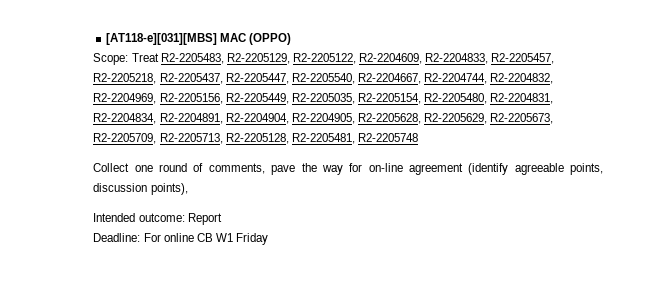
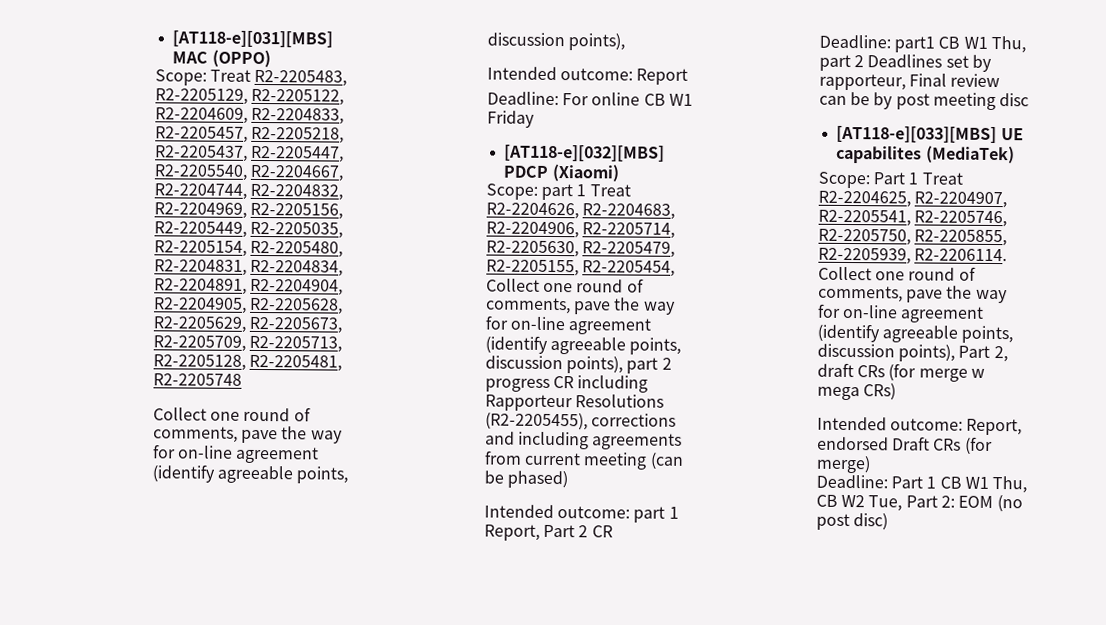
(268, 239) none -> [504,144,666,162] [503,163,620,182] [485,183,631,201] [485,202,676,220] [485,221,676,239] [485,240,676,258] [485,259,676,277] [485,278,644,293] [484,297,676,315] [484,315,652,335] [484,335,682,355] [484,355,672,374] [484,375,649,393] [484,394,665,412] [484,412,677,431] [484,431,683,450] [483,450,684,470] [483,470,569,489] [483,504,679,523] [483,524,613,541] [818,34,1027,54] [818,54,993,72] [818,73,1001,91] [818,92,1030,111] [836,125,1024,144] [836,145,1015,164] [817,171,963,189] [817,190,1008,209] [817,209,1008,228] [817,228,1008,247] [817,247,1008,265] [817,266,976,281] [817,285,1008,304] [816,303,985,323] [816,323,1014,344] [816,343,1008,363] [816,362,986,382] [816,383,897,401] [816,416,1023,436] [816,436,993,455] [815,455,871,474] [815,474,1028,494] [815,494,1023,513] [815,513,889,531] // [AT118-e][032][MBS] PDCP (Xiaomi) // Scope: part 1 Treat R2-2204626, R2-2204683, R2-2204906, R2-2205714, R2-2205630, R2-2205479, R2-2205155, R2-2205454, Collect one round of comments, pave the way for on-line agreement (identify agreeable points, discussion points), part 2 progress CR including Rapporteur Resolutions (R2-2205455), corrections and including agreements from current meeting (can be phased) // Intended outcome: part 1 Report, Part 2 CR // Deadline: part1 CB W1 Thu, part 2 Deadlines set by rapporteur, Final review can be by post meeting disc // [AT118-e][033][MBS] UE capabilites (MediaTek) // Scope: Part 1 Treat R2-2204625, R2-2204907, R2-2205541, R2-2205746, R2-2205750, R2-2205855, R2-2205939, R2-2206114. Collect one round of comments, pave the way for on-line agreement (identify agreeable points, discussion points), Part 2, draft CRs (for merge w mega CRs) // Intended outcome: Report, endorsed Draft CRs (for merge) // Deadline: Part 1 CB W1 Thu, CB W2 Tue, Part 2: EOM (no post disc)

